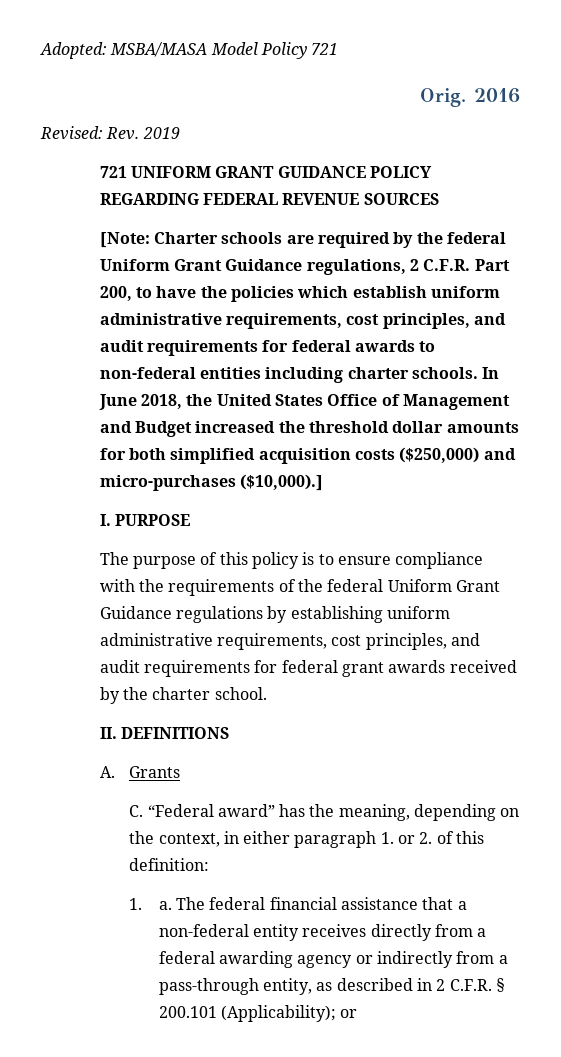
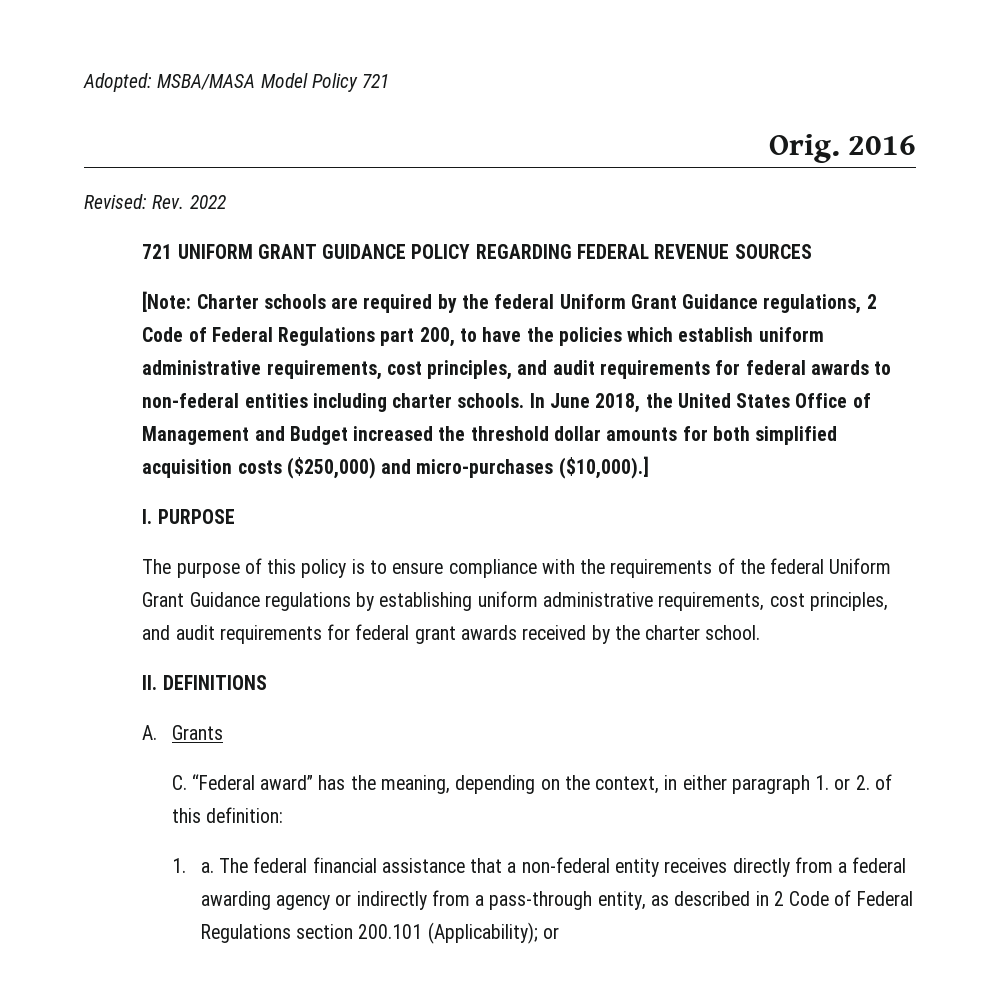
[142,127,180,139] 2019 -> [189,195,226,209] 2022
[423,259,510,271] C.F.R. Part -> [142,327,415,346] Code of Federal Regulations part
[449,978,505,992] C.F.R. § -> [789,890,913,906] [200,924,354,943] Code of Federal Regulations section

